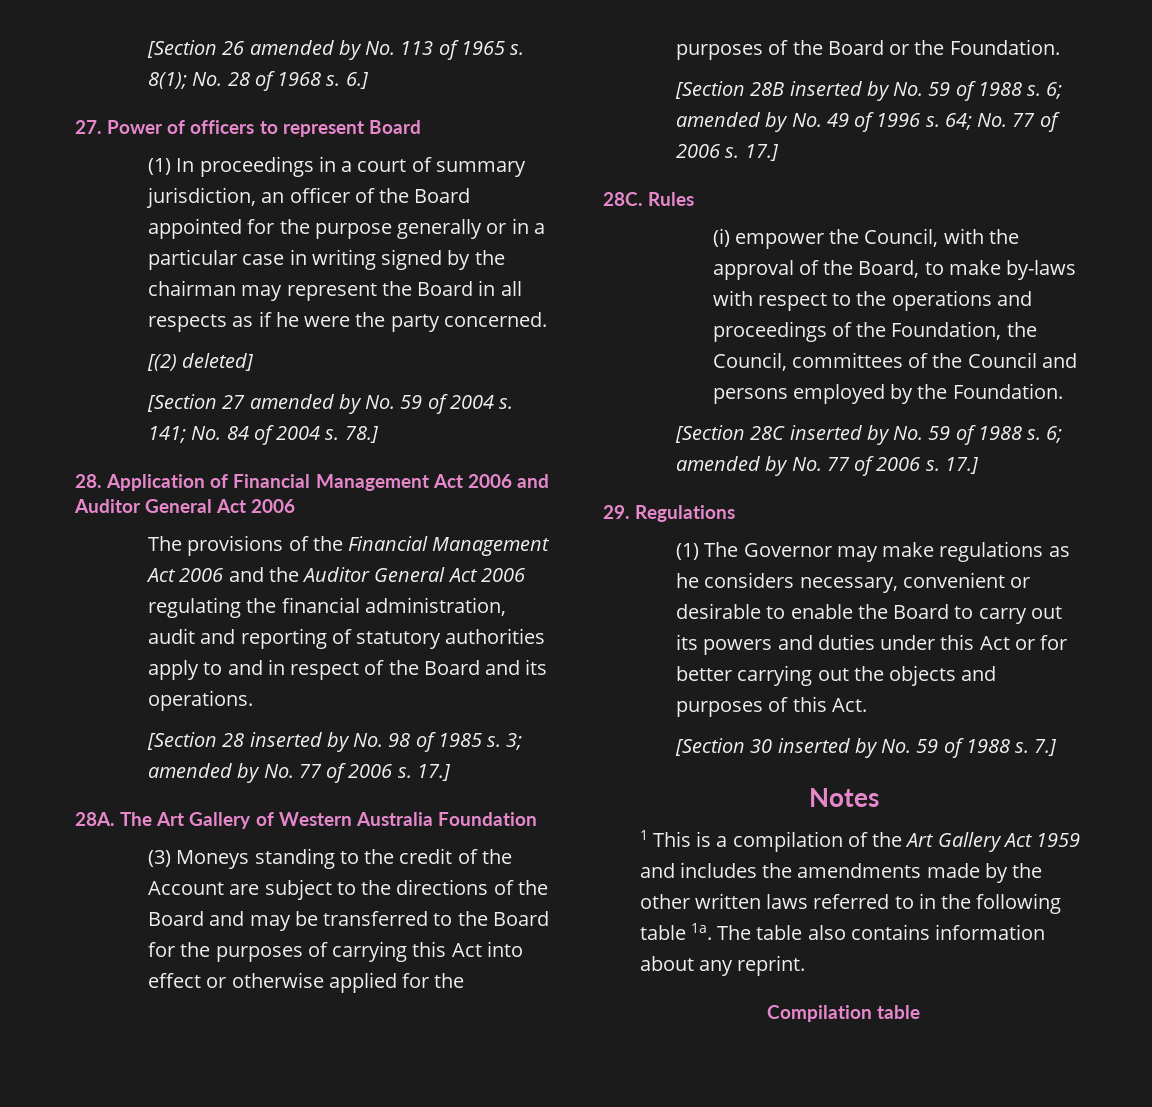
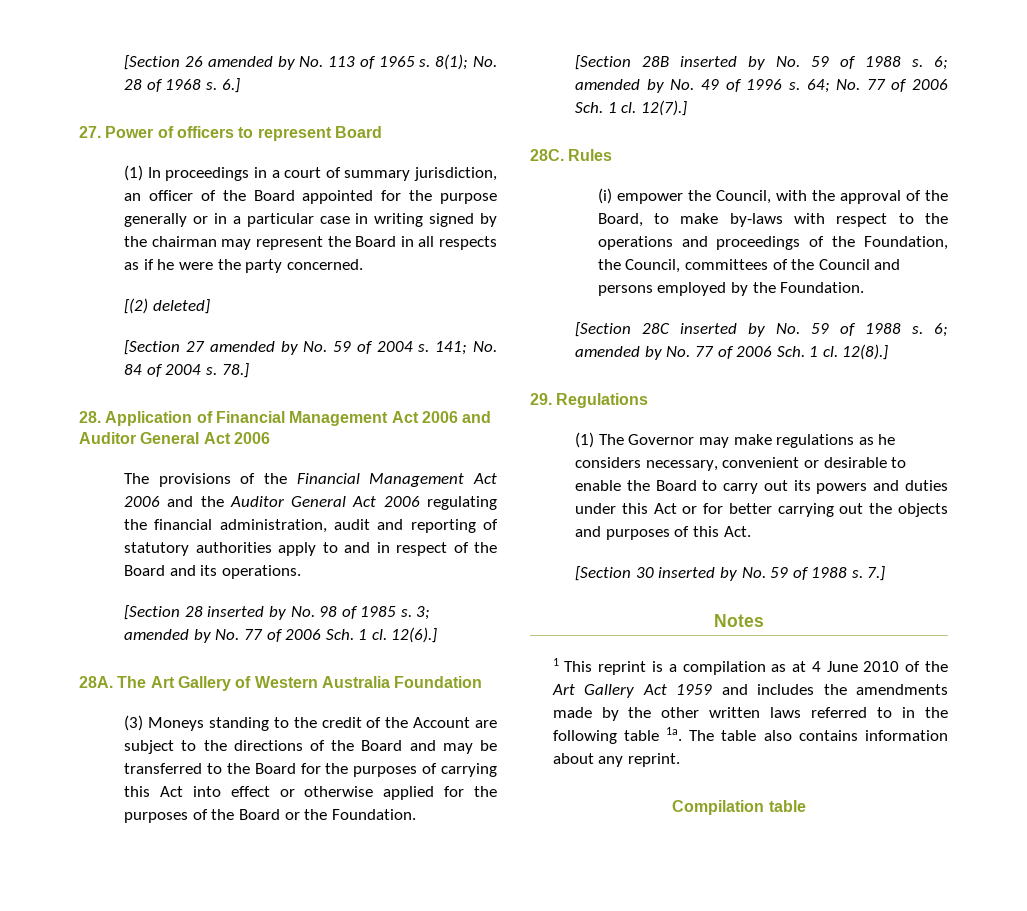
[397,764,451,781] s. 17.] -> [325,627,438,643] Sch. 1 cl. 12(6).]
[725,144,779,161] s. 17.] -> [575,100,687,116] Sch. 1 cl. 12(7).]
[925,457,979,474] s. 17.] -> [776,344,889,360] Sch. 1 cl. 12(8).]
(691, 839) none -> [598,661,647,675] reprint
(843, 841) none -> [771,661,900,672] as at 4 June 2010

